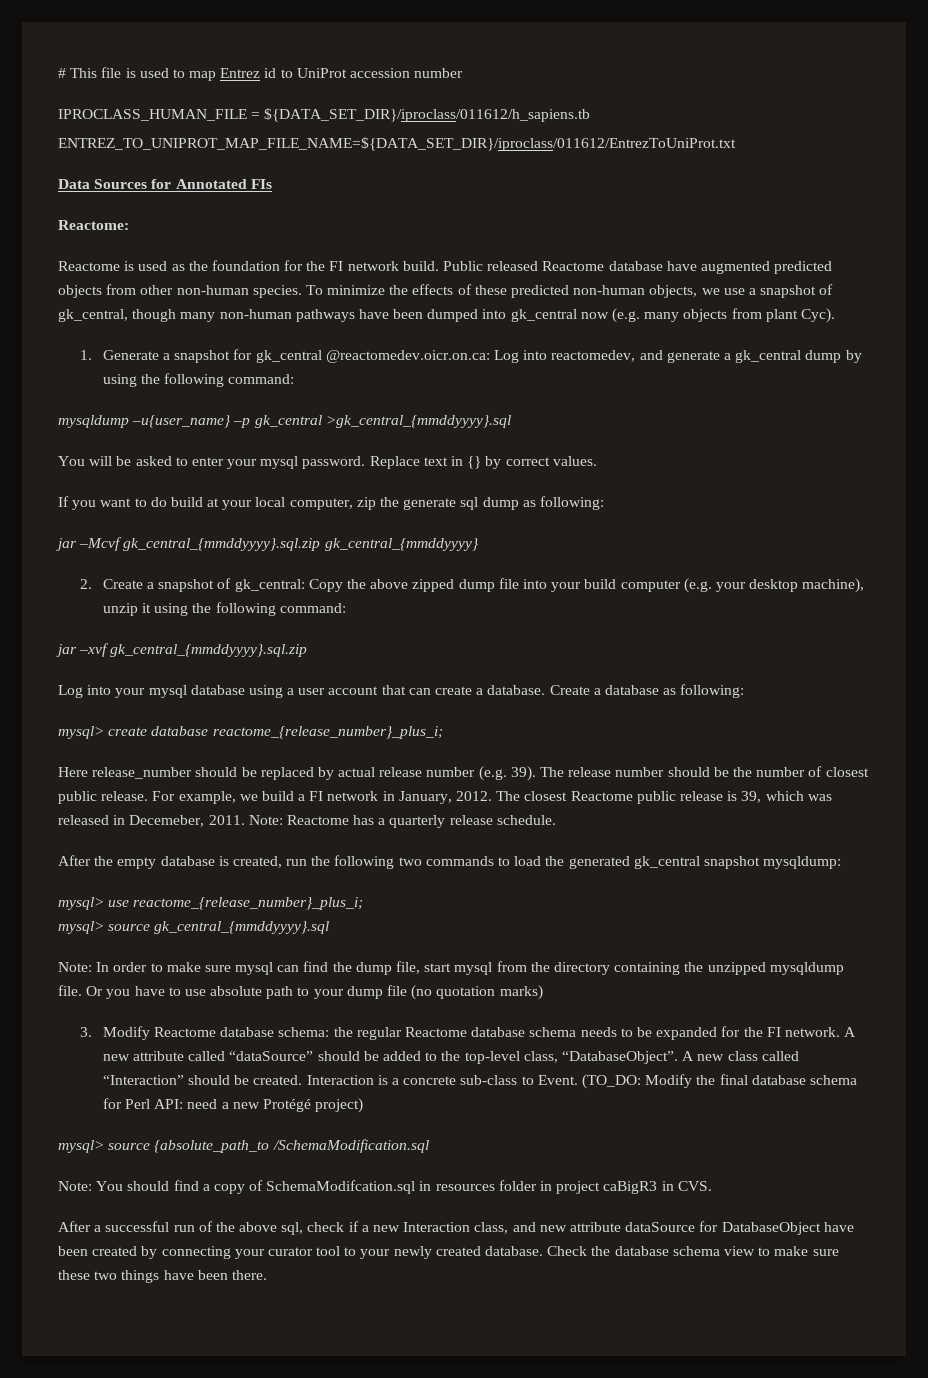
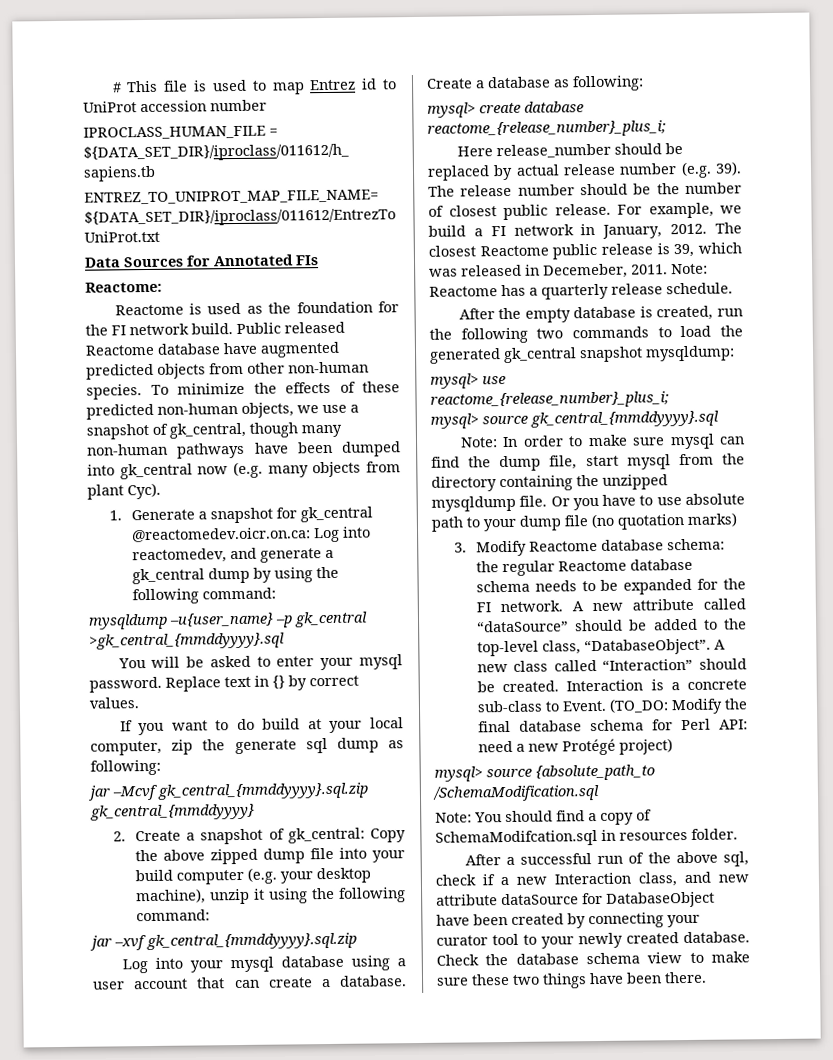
[498,1180,712,1194] folder in project caBigR3 in CVS. -> [691,828,738,840] folder.

